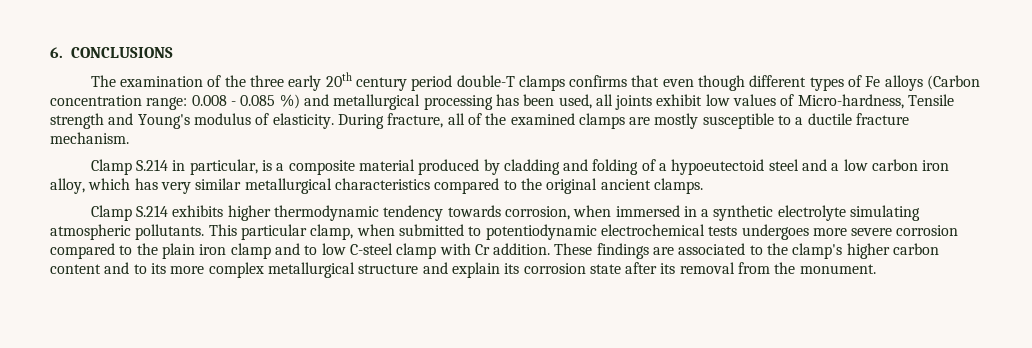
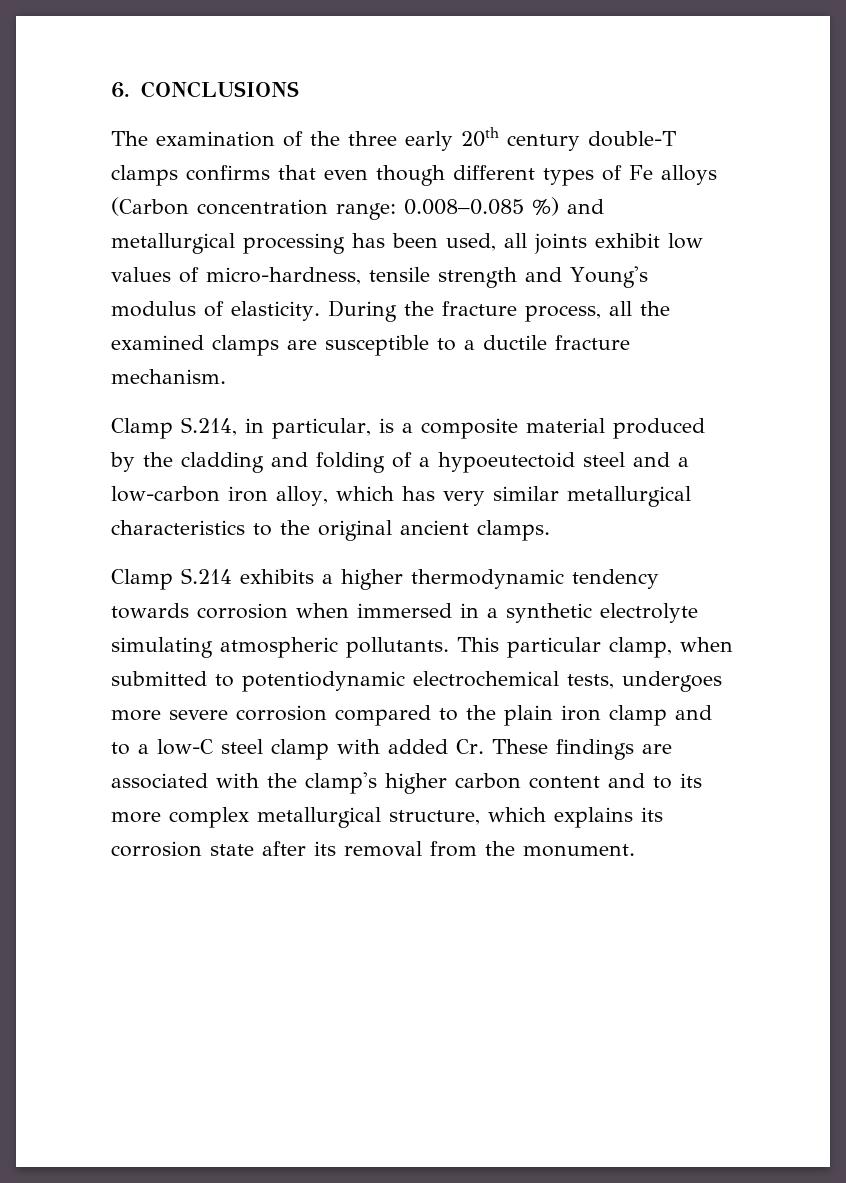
[411,75,453,91] period -> (580, 142) none
[191,95,276,106] 0.008 - 0.085 -> [404,199,524,215] 0.008–0.085
[797,94,955,109] Micro-hardness, Tensile -> [206,267,430,285] micro-hardness, tensile
[387,113,482,128] fracture, all of -> [403,301,632,322] the fracture process, all
[654,113,699,129] mostly -> (317, 345) none
[135,159,168,171] S.214 -> [181,417,237,436] S.214,
(500, 167) none -> [143,452,173,467] the
[843,159,919,171] low carbon -> [111,486,220,502] low-carbon
[434,178,500,194] compared -> (245, 527) none
(224, 211) none -> [322,574,333,584] a
[504,206,570,220] corrosion, -> [197,603,288,619] corrosion
[708,226,738,236] tests -> [567,674,614,689] tests,
[321,243,551,259] low C-steel clamp with Cr addition. -> [138,739,484,760] a low-C steel clamp with added Cr.
[749,245,763,255] to -> [216,773,259,788] with
[358,262,500,278] structure and explain -> [389,807,633,828] structure, which explains

